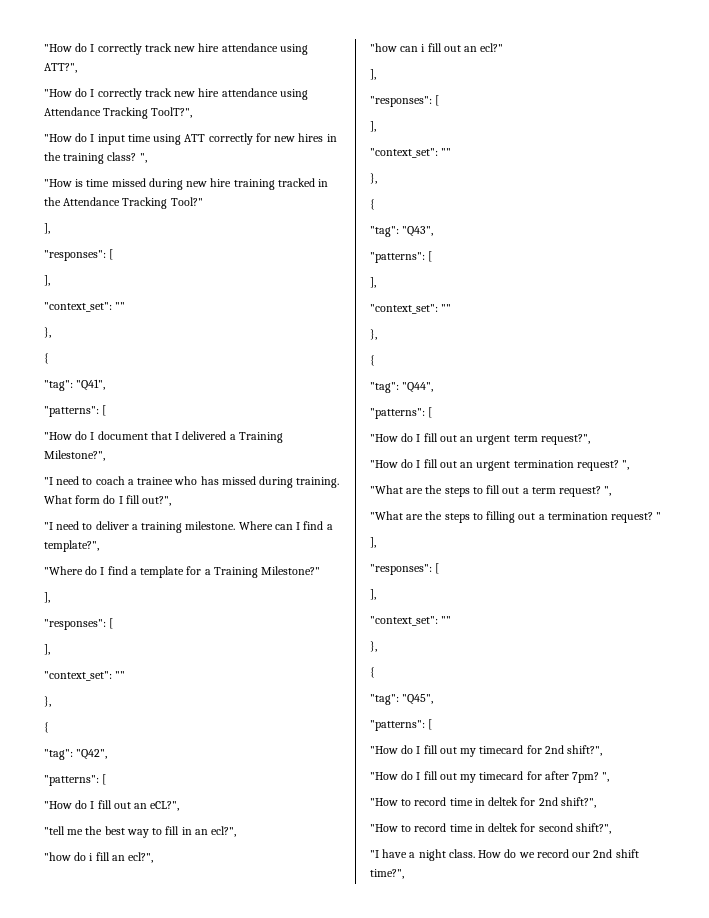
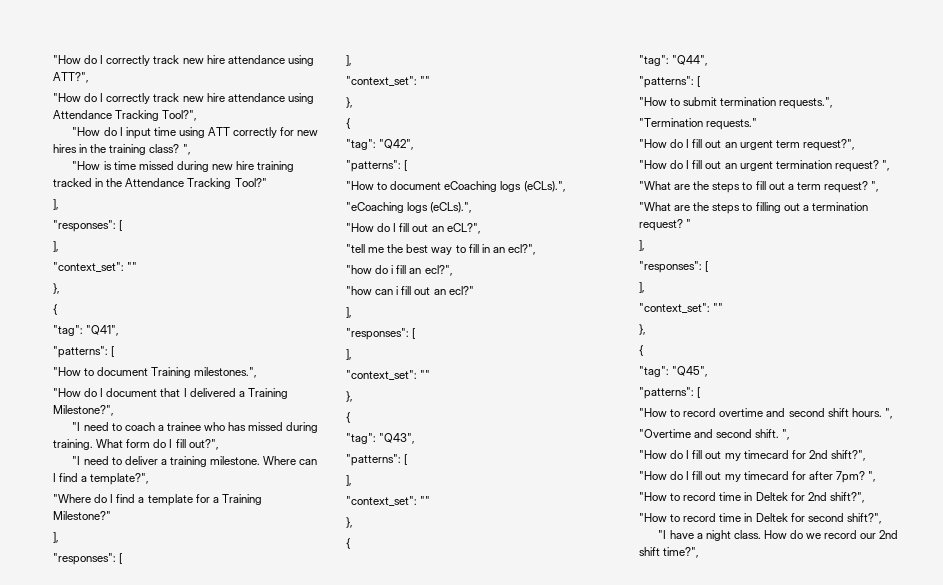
[151,107,193,118] ToolT?", -> [162,110,198,121] Tool?",
(107, 410) none -> [53,367,258,378] // "How to document Training milestones.",
(107, 779) none -> [346,181,566,192] [346,202,473,213] // "How to document eCoaching logs (eCLs).", // "eCoaching logs (eCLs).",
(433, 412) none -> [639,97,834,109] [639,118,758,130] // "How to submit termination requests.", // "Termination requests."
(433, 724) none -> [639,408,893,419] [639,429,791,440] // "How to record overtime and second shift hours. ", // "Overtime and second shift. ",
[488,797,519,806] deltek -> [755,492,788,501] Deltek
[488,823,519,832] deltek -> [755,513,788,522] Deltek

